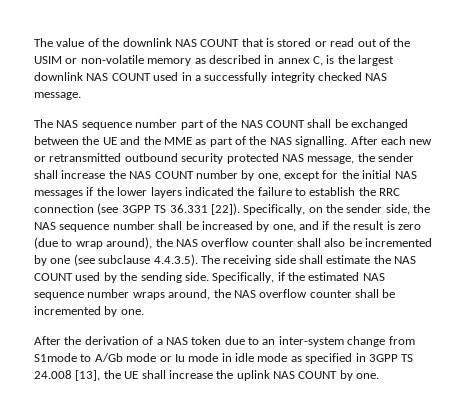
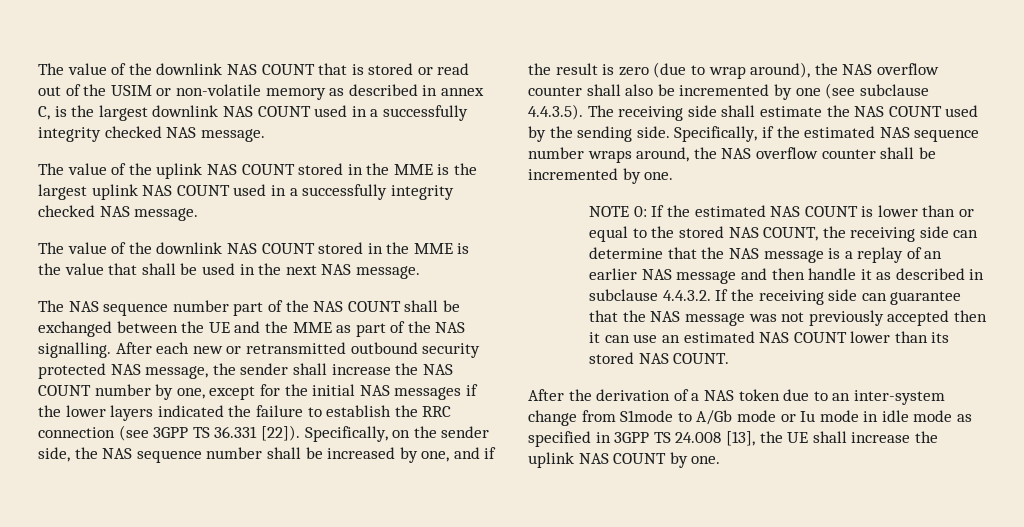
(81, 96) none -> [38,163,478,179] [38,184,454,200] [38,205,199,221] [38,242,470,254] [38,263,420,279] // The value of the uplink NAS COUNT stored in the MME is the largest uplink NAS COUNT used in a successfully integrity checked NAS message. // The value of the downlink NAS COUNT stored in the MME is the value that shall be used in the next NAS message.
(144, 312) none -> [589,205,975,217] [589,226,979,242] [589,247,943,263] [589,268,985,284] [589,289,962,305] [589,310,987,326] [589,331,950,343] [589,352,730,364] // NOTE 0: If the estimated NAS COUNT is lower than or equal to the stored NAS COUNT, the receiving side can determine that the NAS message is a replay of an earlier NAS message and then handle it as described in subclause 4.4.3.2. If the receiving side can guarantee that the NAS message was not previously accepted then it can use an estimated NAS COUNT lower than its stored NAS COUNT.

